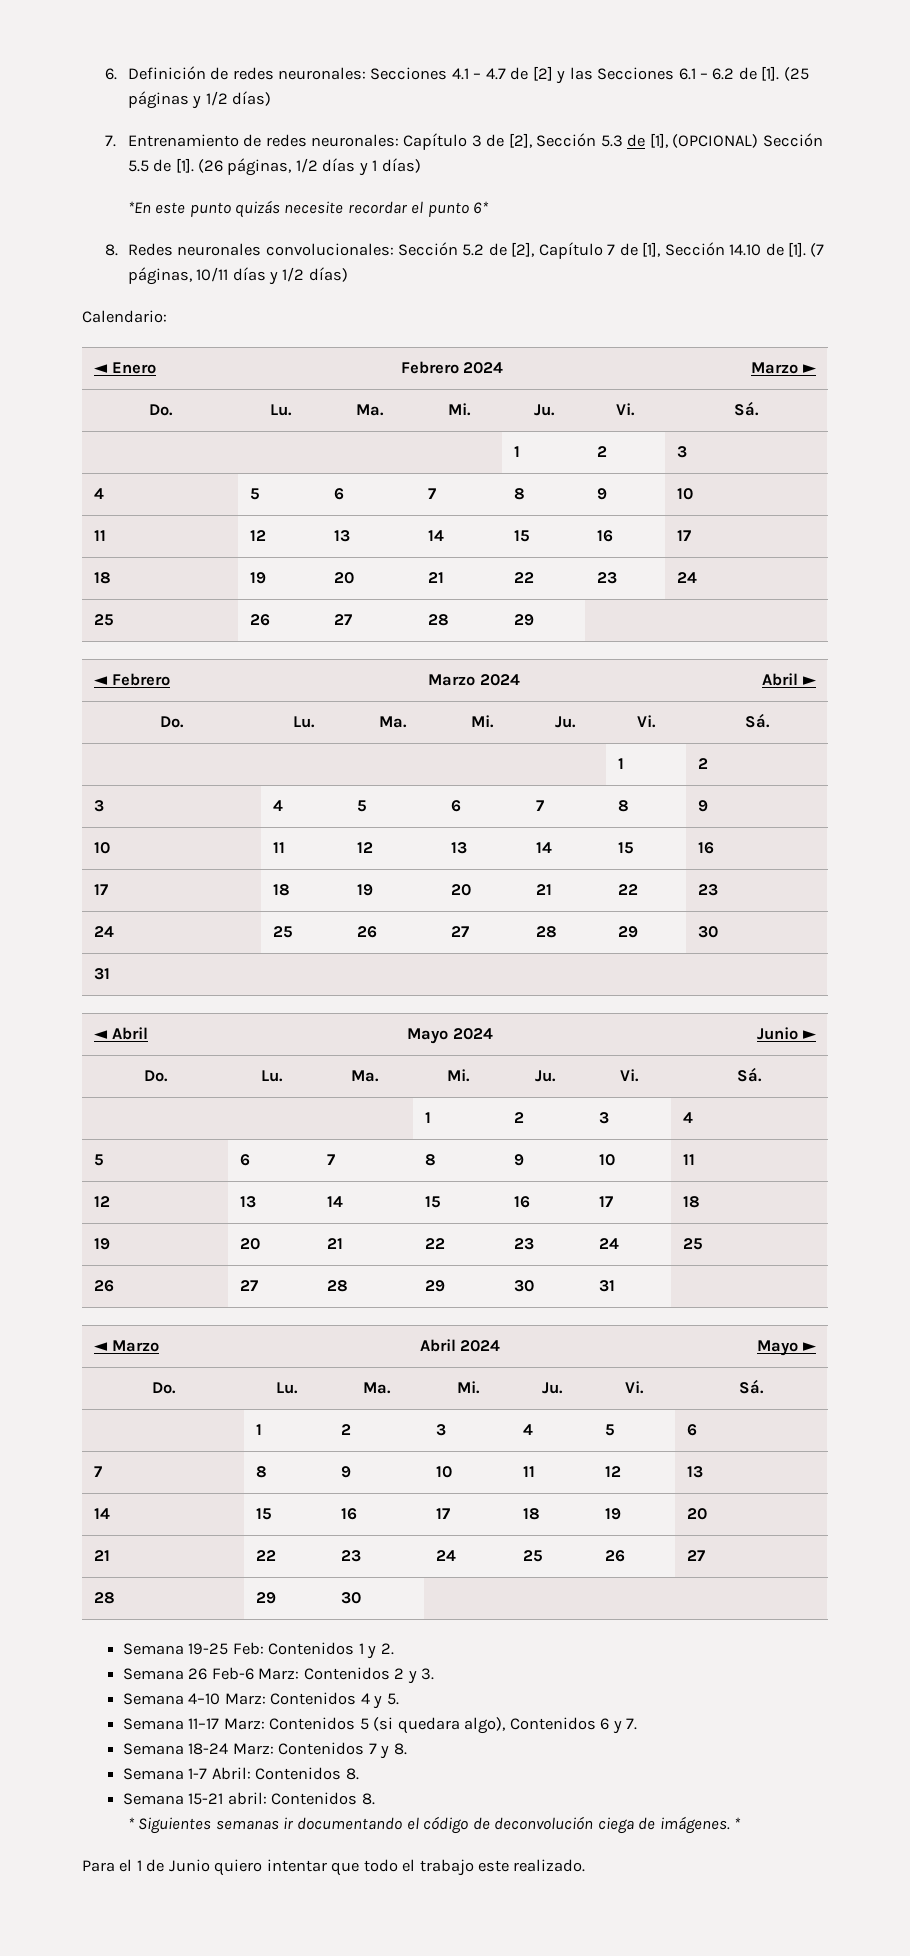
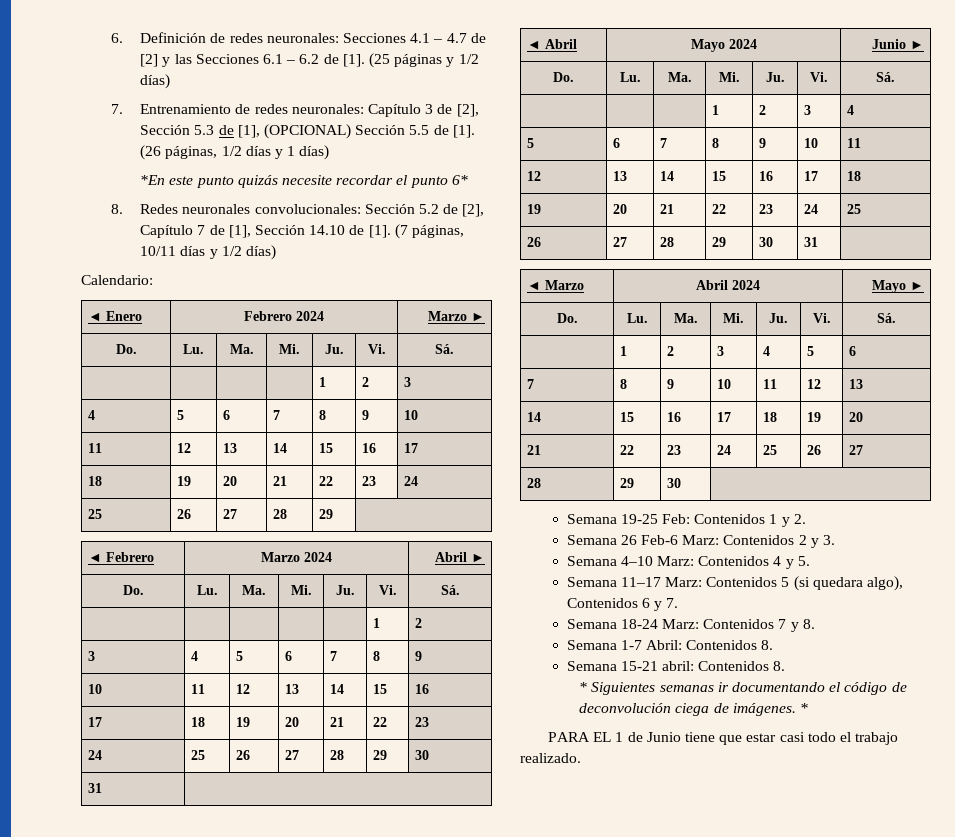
[82,1859,133,1872] Para el -> [548,732,612,742] PARA EL
[214,1859,360,1876] quiero intentar que -> [684,732,805,745] tiene que estar casi
[478,1860,510,1872] este -> (899, 738) none

